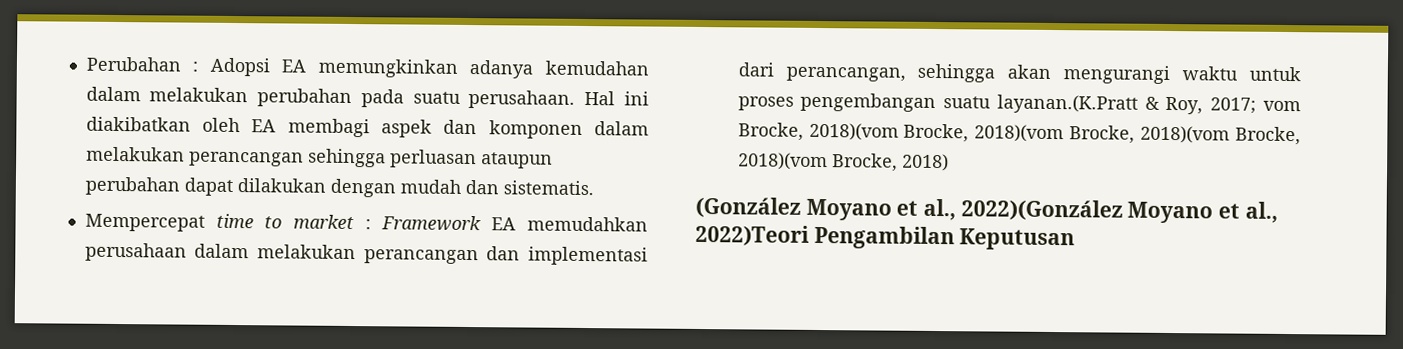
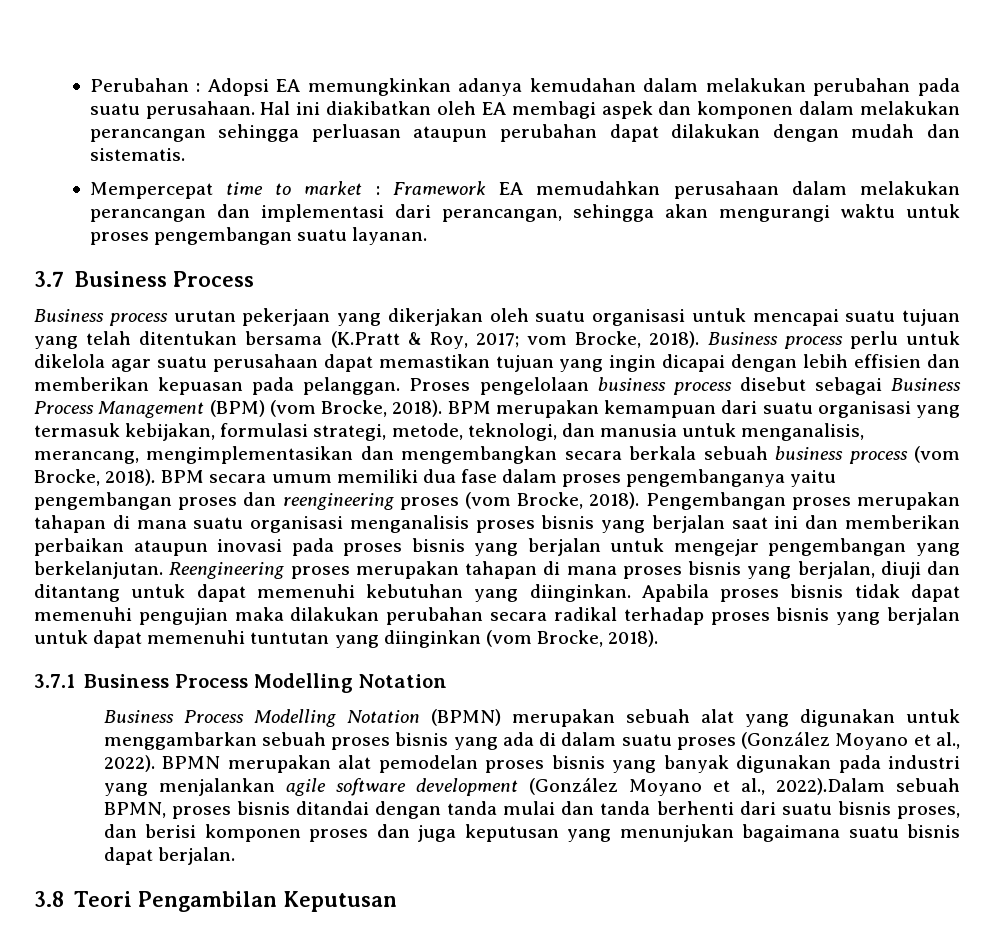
[996,94,1138,114] layanan.(K.Pratt -> [352,227,428,245] [34,271,254,287] [34,308,960,326] [34,331,400,349] layanan. // 3.7 Business Process // Business process urutan pekerjaan yang dikerjakan oleh suatu organisasi untuk mencapai suatu tujuan yang telah ditentukan bersama (K.Pratt
[808,122,1301,146] [737,152,949,172] [695,196,1278,224] [695,224,810,246] 2018)(vom Brocke, 2018)(vom Brocke, 2018)(vom Brocke, 2018)(vom Brocke, 2018) // (González Moyano et al., 2022)(González Moyano et al., 2022)Teori -> [649,331,960,349] [34,354,960,372] [34,377,962,395] [34,400,960,418] [34,423,865,441] [34,446,961,464] [34,469,837,487] [34,492,961,510] [34,515,960,533] [34,538,960,556] [34,561,960,579] [34,584,960,602] [34,607,961,625] [34,630,659,648] [34,673,448,693] [103,709,960,727] [103,732,960,750] [103,755,960,773] [103,778,960,796] [103,801,960,819] [103,824,960,842] [103,847,235,865] [34,891,133,907] 2018). Business process perlu untuk dikelola agar suatu perusahaan dapat memastikan tujuan yang ingin dicapai dengan lebih effisien dan memberikan kepuasan pada pelanggan. Proses pengelolaan business process disebut sebagai Business Process Management (BPM) (vom Brocke, 2018). BPM merupakan kemampuan dari suatu organisasi yang termasuk kebijakan, formulasi strategi, metode, teknologi, dan manusia untuk menganalisis, merancang, mengimplementasikan dan mengembangkan secara berkala sebuah business process (vom Brocke, 2018). BPM secara umum memiliki dua fase dalam proses pengembanganya yaitu pengembangan proses dan reengineering proses (vom Brocke, 2018). Pengembangan proses merupakan tahapan di mana suatu organisasi menganalisis proses bisnis yang berjalan saat ini dan memberikan perbaikan ataupun inovasi pada proses bisnis yang berjalan untuk mengejar pengembangan yang berkelanjutan. Reengineering proses merupakan tahapan di mana proses bisnis yang berjalan, diuji dan ditantang untuk dapat memenuhi kebutuhan yang diinginkan. Apabila proses bisnis tidak dapat memenuhi pengujian maka dilakukan perubahan secara radikal terhadap proses bisnis yang berjalan untuk dapat memenuhi tuntutan yang diinginkan (vom Brocke, 2018). // 3.7.1 Business Process Modelling Notation // Business Process Modelling Notation (BPMN) merupakan sebuah alat yang digunakan untuk menggambarkan sebuah proses bisnis yang ada di dalam suatu proses (González Moyano et al., 2022). BPMN merupakan alat pemodelan proses bisnis yang banyak digunakan pada industri yang menjalankan agile software development (González Moyano et al., 2022).Dalam sebuah BPMN, proses bisnis ditandai dengan tanda mulai dan tanda berhenti dari suatu bisnis proses, dan berisi komponen proses dan juga keputusan yang menunjukan bagaimana suatu bisnis dapat berjalan. // 3.8 Teori

